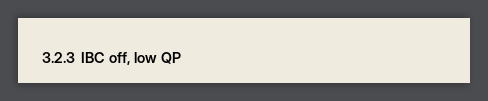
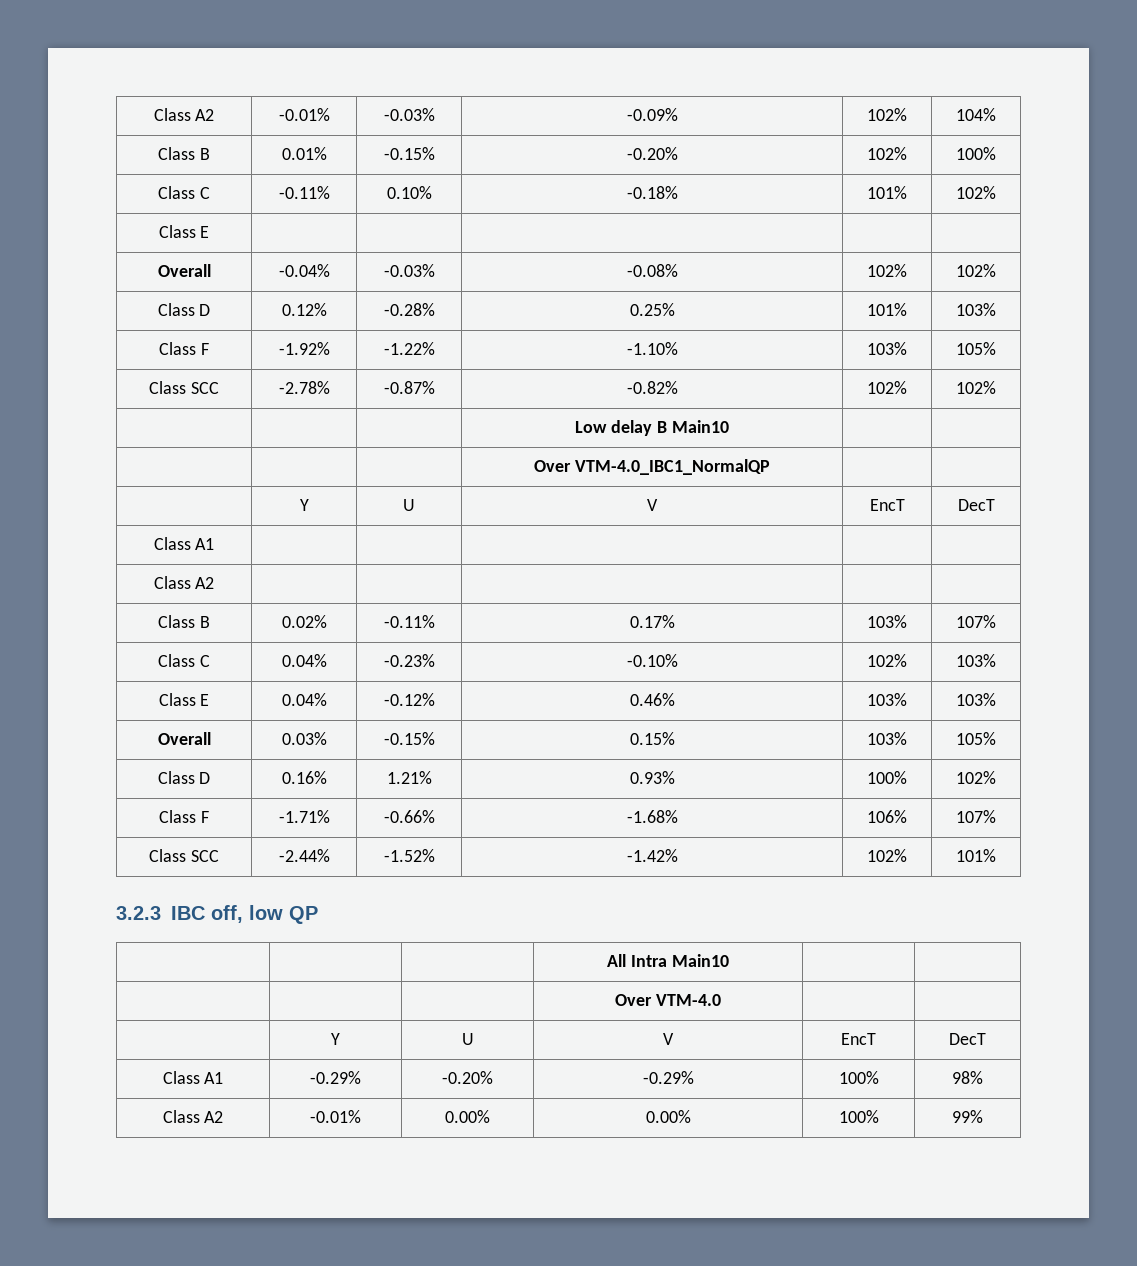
(42, 57) none -> [153,108,215,121] [278,108,330,121] [383,108,435,121] [626,108,678,121] [867,108,907,121] [956,108,996,121] [158,147,210,160] [281,147,327,160] [383,147,435,160] [626,147,678,160] [867,147,907,160] [956,147,996,160] [158,186,210,199] [278,186,330,199] [386,186,432,199] [626,186,678,199] [867,186,907,199] [956,186,996,199] [158,225,210,238] [157,264,211,277] [278,264,330,277] [383,264,435,277] [626,264,678,277] [867,264,907,277] [956,264,996,277] [157,303,211,316] [281,303,327,316] [383,303,435,316] [629,303,675,316] [867,303,907,316] [956,303,996,316] [159,342,209,355] [278,342,330,355] [383,342,435,355] [626,342,678,355] [867,342,907,355] [956,342,996,355] [149,381,219,394] [278,381,330,394] [383,381,435,394] [626,381,678,394] [867,381,907,394] [956,381,996,394] [575,420,729,436] [534,459,770,475] [299,499,309,511] [403,499,415,511] [647,499,659,511] [869,499,905,511] [957,499,995,511] [153,537,215,550] [153,576,215,589] [158,615,210,628] [281,615,327,628] [383,615,435,628] [629,615,675,628] [867,615,907,628] [956,615,996,628] [158,654,210,667] [281,654,327,667] [383,654,435,667] [626,654,678,667] [867,654,907,667] [956,654,996,667] [158,693,210,706] [281,693,327,706] [383,693,435,706] [629,693,675,706] [867,693,907,706] [956,693,996,706] [157,732,211,745] [281,732,327,745] [383,732,435,745] [629,732,675,745] [867,732,907,745] [956,732,996,745] [157,771,211,784] [281,771,327,784] [386,771,432,784] [629,771,675,784] [867,771,907,784] [956,771,996,784] [159,810,209,823] [278,810,330,823] [383,810,435,823] [626,810,678,823] [867,810,907,823] [956,810,996,823] [149,849,219,862] [278,849,330,862] [383,849,435,862] [626,849,678,862] [867,849,907,862] [956,849,996,862] Class A2 | -0.01% | -0.03% | -0.09% | 102% | 104% // Class B | 0.01% | -0.15% | -0.20% | 102% | 100% // Class C | -0.11% | 0.10% | -0.18% | 101% | 102% // Class E | | | | | // Overall | -0.04% | -0.03% | -0.08% | 102% | 102% // Class D | 0.12% | -0.28% | 0.25% | 101% | 103% // Class F | -1.92% | -1.22% | -1.10% | 103% | 105% // Class SCC | -2.78% | -0.87% | -0.82% | 102% | 102% // | | | Low delay B Main10 | | // | | | Over VTM-4.0_IBC1_NormalQP | | // | Y | U | V | EncT | DecT // Class A1 | | | | | // Class A2 | | | | | // Class B | 0.02% | -0.11% | 0.17% | 103% | 107% // Class C | 0.04% | -0.23% | -0.10% | 102% | 103% // Class E | 0.04% | -0.12% | 0.46% | 103% | 103% // Overall | 0.03% | -0.15% | 0.15% | 103% | 105% // Class D | 0.16% | 1.21% | 0.93% | 100% | 102% // Class F | -1.71% | -0.66% | -1.68% | 106% | 107% // Class SCC | -2.44% | -1.52% | -1.42% | 102% | 101% //
(181, 58) none -> [607,954,729,967] [615,994,721,1006] [331,1033,340,1045] [461,1033,474,1045] [663,1033,674,1045] [841,1033,876,1045] [949,1033,986,1045] [162,1071,224,1084] [310,1071,361,1084] [442,1071,493,1084] [642,1071,694,1084] [838,1071,879,1084] [952,1071,983,1084] [162,1110,224,1123] [310,1110,361,1123] [445,1110,490,1123] [645,1110,691,1123] [838,1110,879,1123] [952,1110,983,1123] // | | | All Intra Main10 | | // | | | Over VTM-4.0 | | // | Y | U | V | EncT | DecT // Class A1 | -0.29% | -0.20% | -0.29% | 100% | 98% // Class A2 | -0.01% | 0.00% | 0.00% | 100% | 99%

